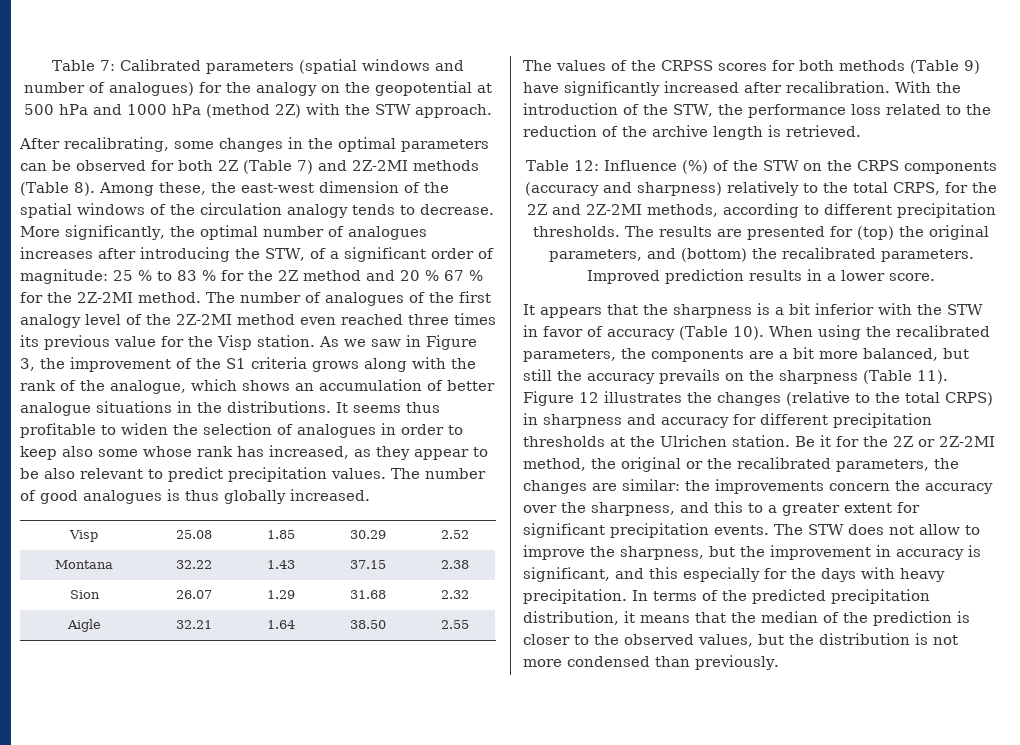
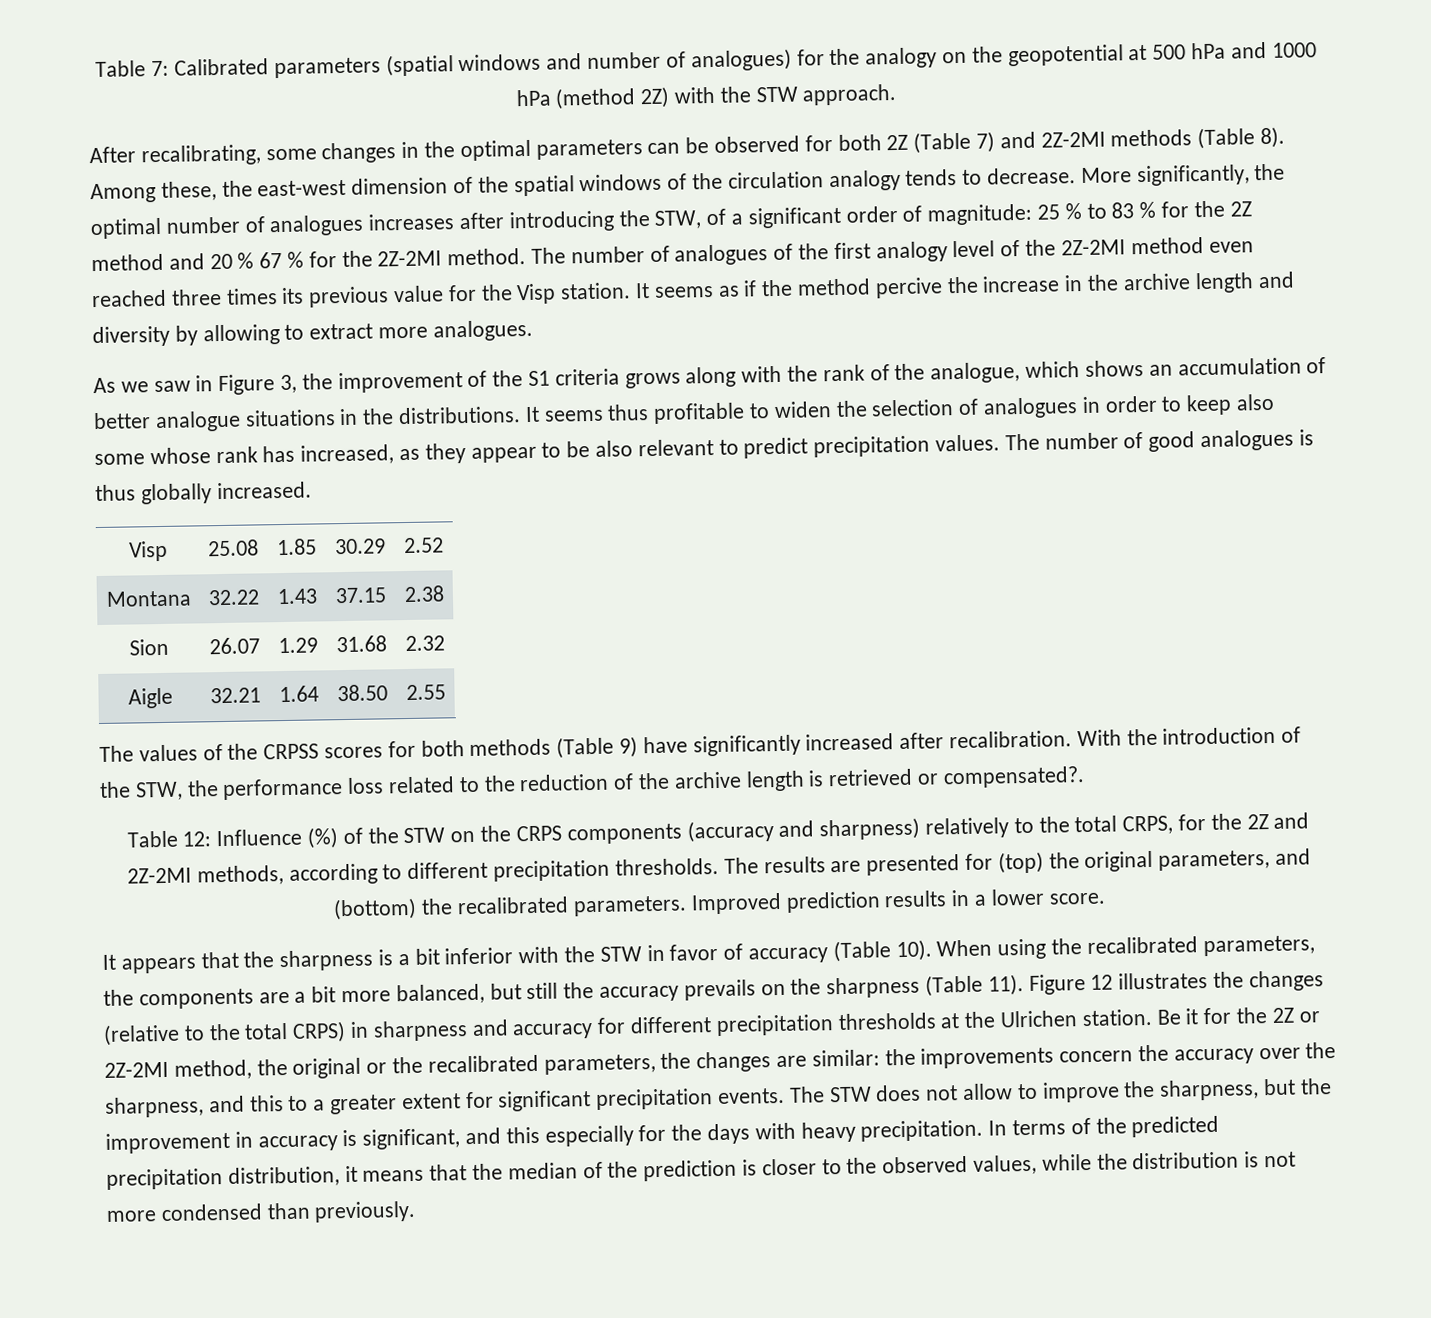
(315, 341) none -> [635,271,1295,299] [92,319,533,348] It seems as if the method percive the increase in the archive length and diversity by allowing to extract more analogues. //
[786,125,861,137] retrieved. -> [828,766,1085,789] retrieved or compensated?.
[758,634,784,645] but -> [1041,1153,1092,1171] while

